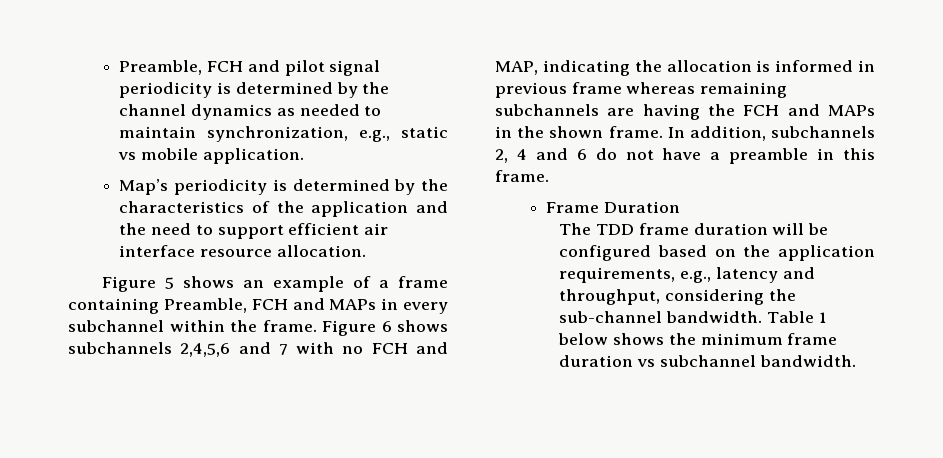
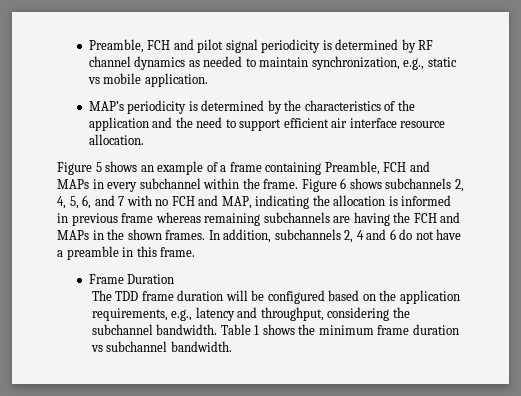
[362,82,390,94] the -> [418,40,434,50] RF
[119,179,169,195] Map’s -> [88,101,124,111] MAP’s
[180,343,231,357] 2,4,5,6 -> [454,179,464,192] [57,195,92,209] 2, 4, 5, 6,
[608,126,663,138] frame. -> [165,230,206,240] frames.
[559,311,663,323] sub-channel -> [91,324,153,335] subchannel
[558,333,609,345] below -> (260, 330) none

